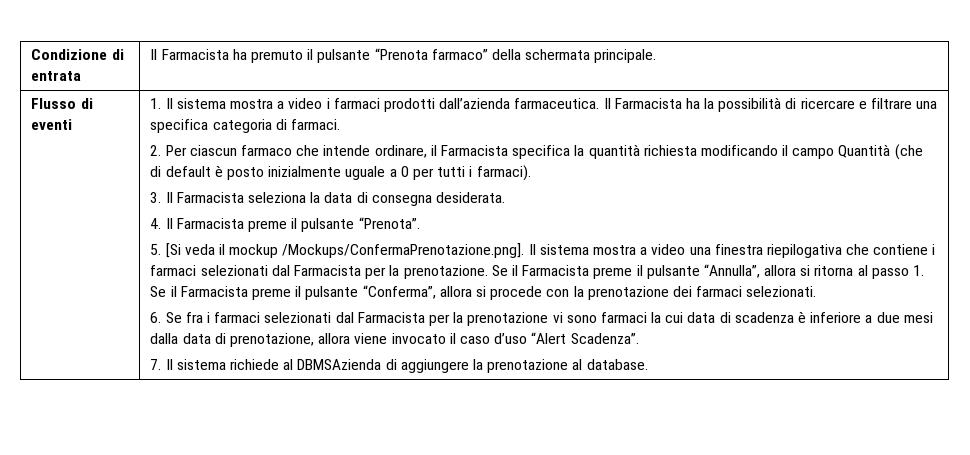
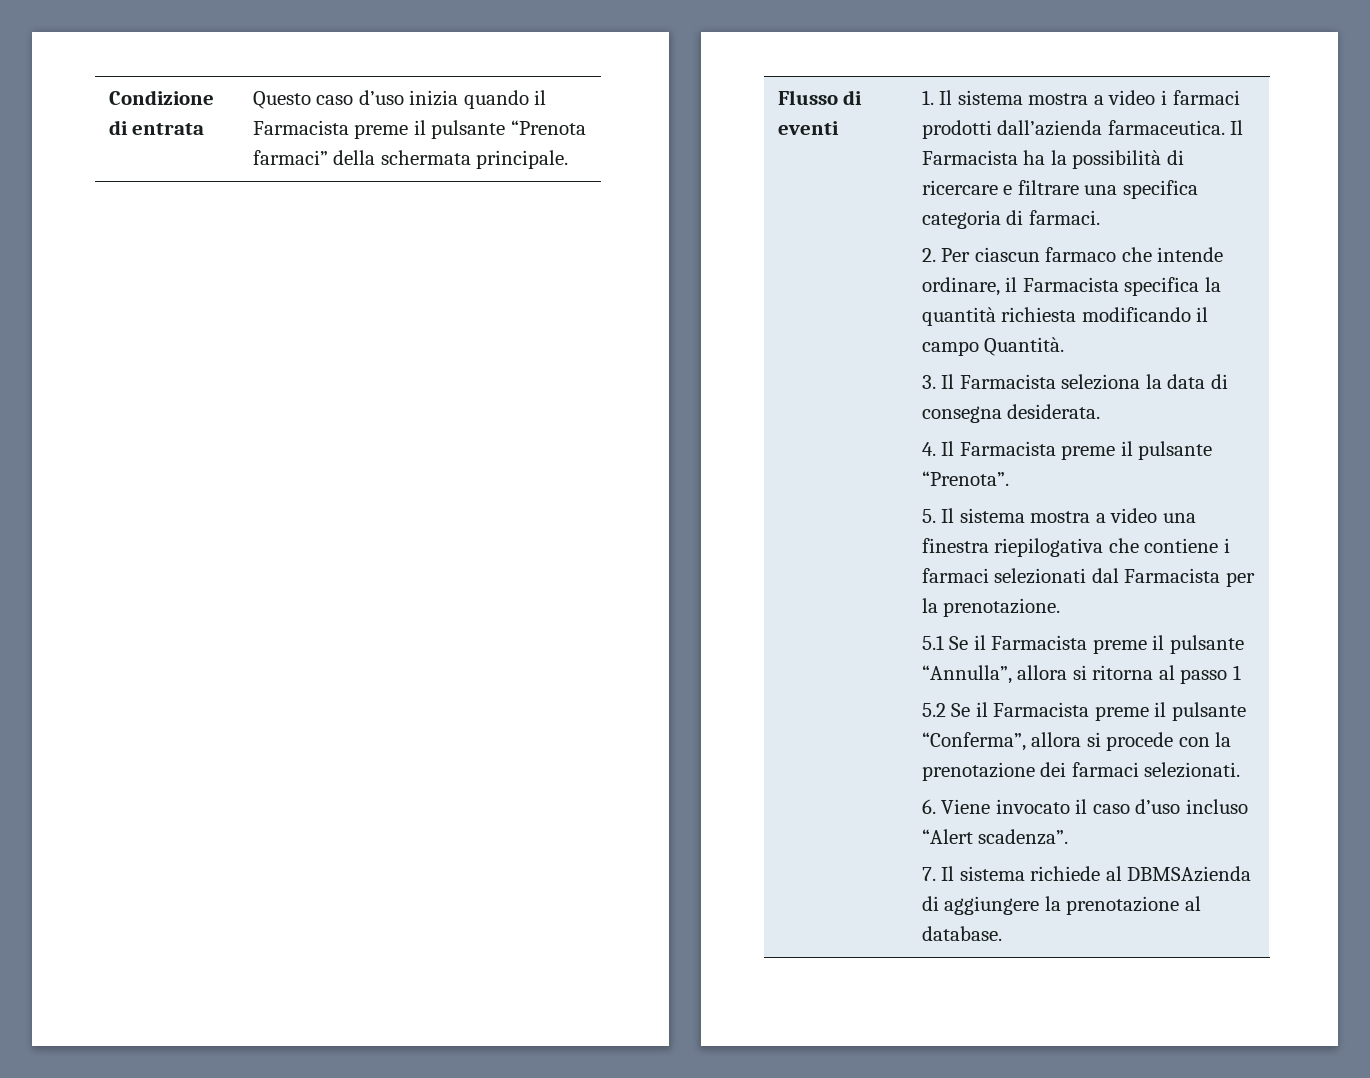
[150,49,304,63] Il Farmacista ha premuto -> [252,90,547,109] [252,120,409,139] Questo caso d’uso inizia quando il Farmacista preme
[431,49,488,60] farmaco” -> [252,150,328,165] farmaci”
[838,144,923,160] [150,165,531,181] Quantità (che di default è posto inizialmente uguale a 0 per tutti i farmaci). -> [984,337,1065,356] Quantità.
[165,243,525,258] [Si veda il mockup /Mockups/ConfermaPrenotazione.png]. -> (936, 516) none
(488, 272) none -> [921,635,944,650] // 5.1
[912,265,924,276] 1. -> [1232,665,1241,680] [921,703,946,717] 1 // 5.2
[165,311,933,326] [150,333,388,347] Se fra i farmaci selezionati dal Farmacista per la prenotazione vi sono farmaci la cui data di scadenza è inferiore a due mesi dalla data di prenotazione, allora viene -> [941,799,991,814] Viene
[531,332,639,344] “Alert Scadenza”. -> [1185,799,1248,814] [921,829,1069,845] incluso “Alert scadenza”.

